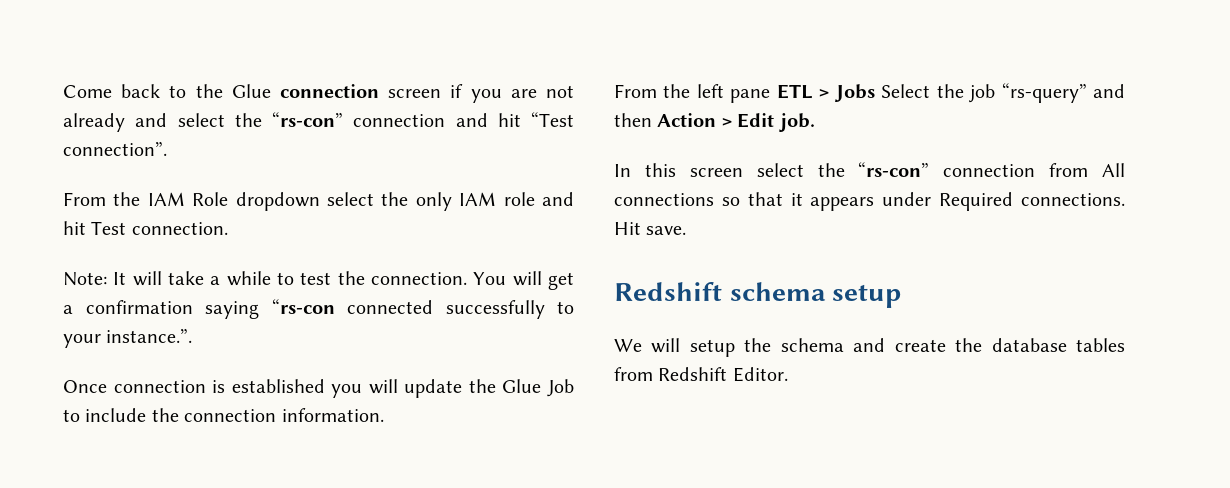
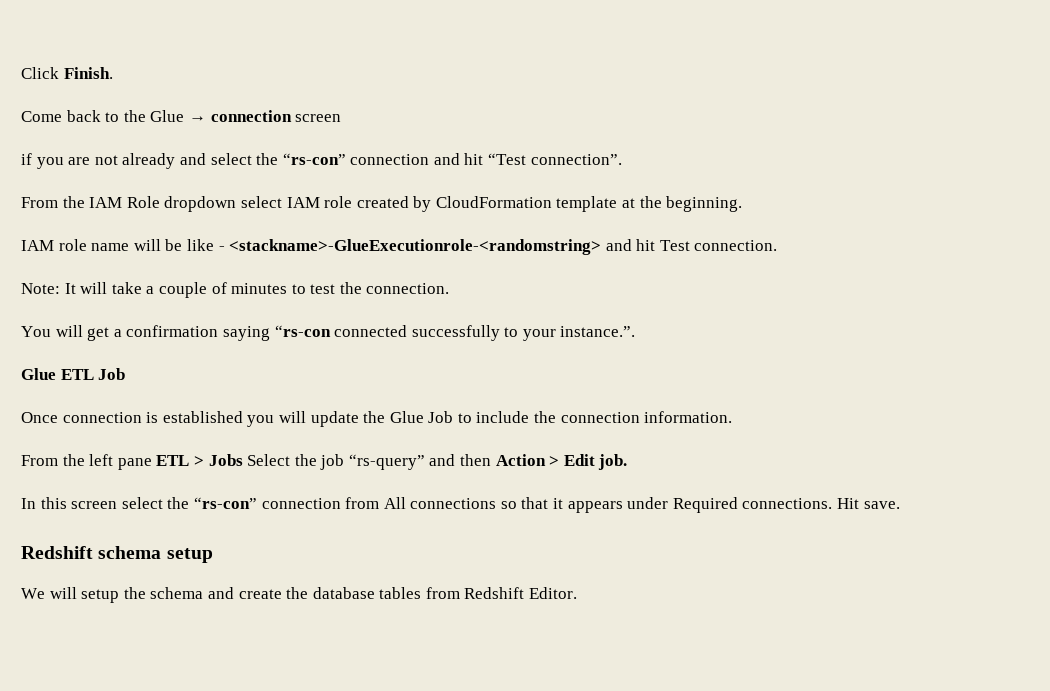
(63, 91) none -> [21,67,113,79] Click Finish. //
(271, 91) none -> [188,116,206,122] →
(442, 93) none -> (342, 118) //
[381,192,535,211] the only IAM role -> [286,196,743,212] [21,239,602,255] IAM role created by CloudFormation template at the beginning. // IAM role name will be like - <stackname>-GlueExecutionrole-<randomstring>
[226,271,271,286] while -> [158,282,288,298] couple of minutes
(467, 278) none -> (450, 288) //
(193, 335) none -> [21,368,126,380] // Glue ETL Job

